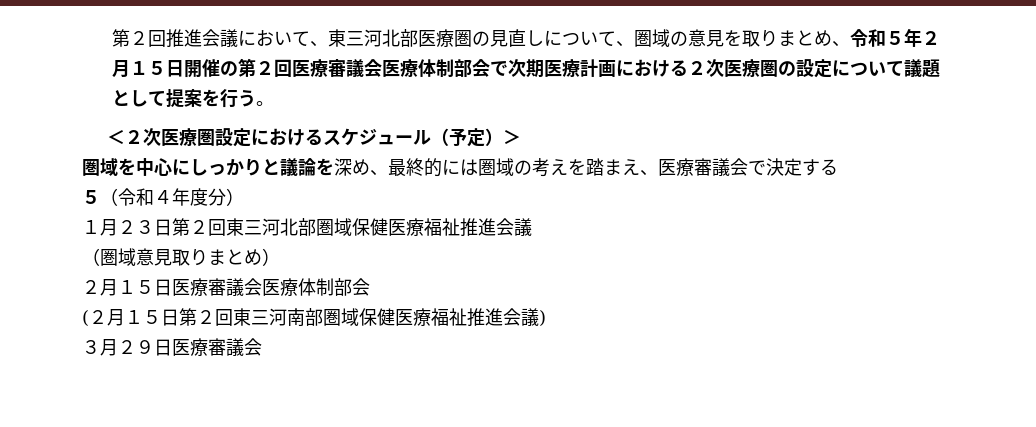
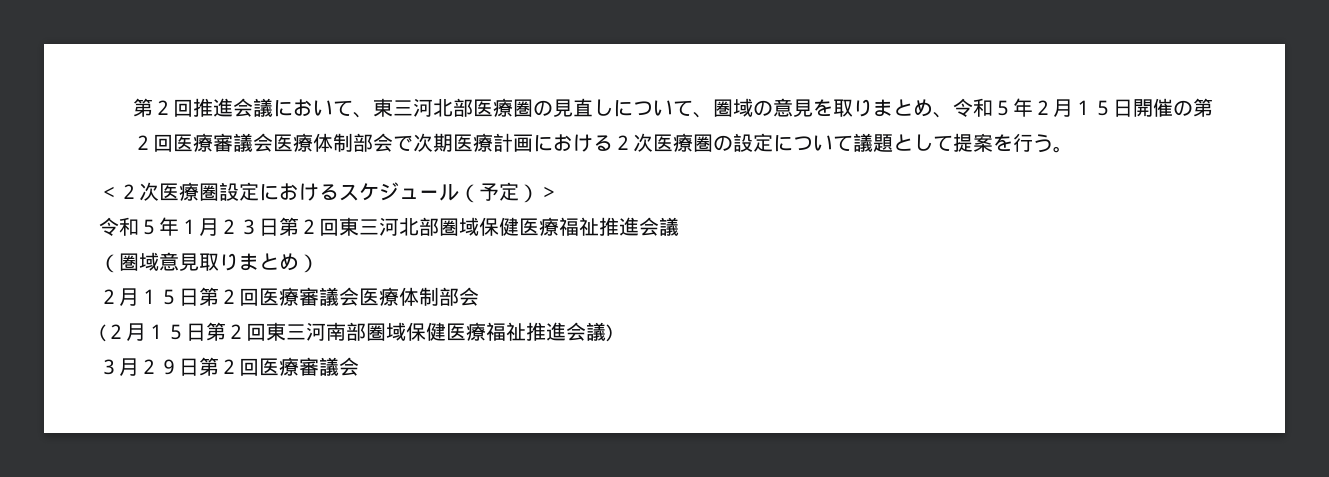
[82,158,838,177] [82,188,244,206] 圏域を中心にしっかりと議論を深め、最終的には圏域の考えを踏まえ、医療審議会で決定する // ５（令和４年度分） // -> [99,217,179,236] 令和５年
(172, 287) none -> [199,287,259,306] 第２回
(172, 347) none -> [199,357,259,376] 第２回

